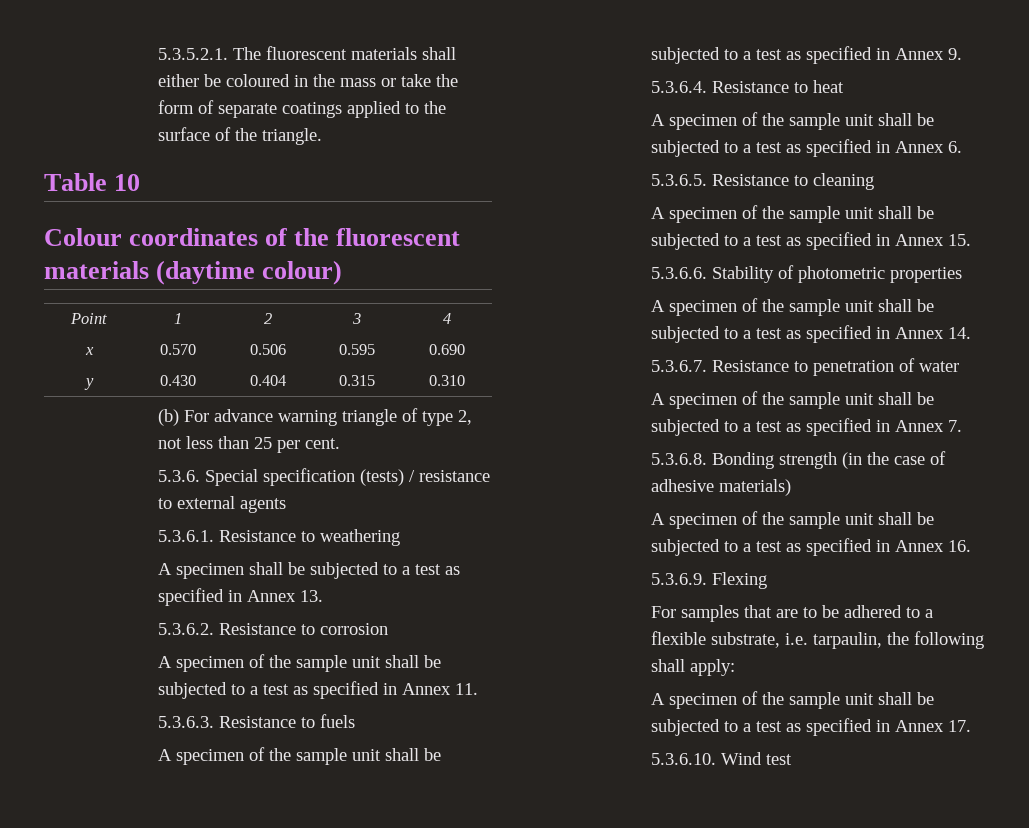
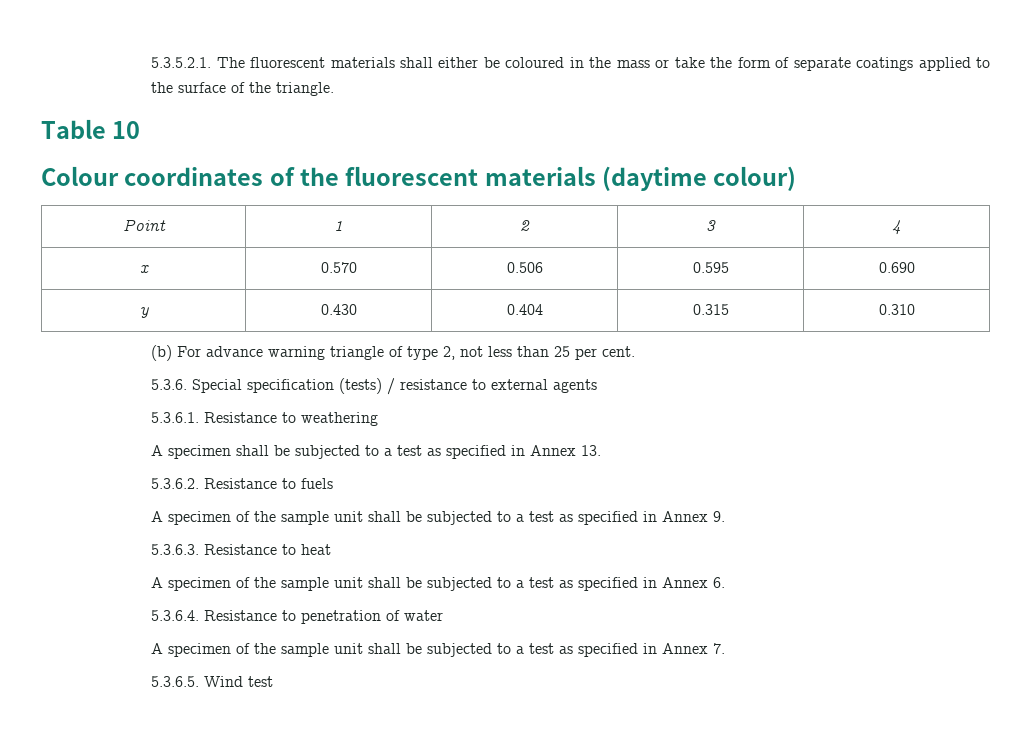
[319,623,388,635] [157,654,441,672] [157,681,478,699] [157,716,315,728] corrosion // A specimen of the sample unit shall be subjected to a test as specified in Annex 11. // 5.3.6.3. Resistance to -> (297, 483) none
[650,81,707,93] 5.3.6.4. -> [151,544,200,555] 5.3.6.3.
[650,173,874,190] [650,205,934,223] [650,232,971,250] [650,265,962,283] [650,298,934,316] [650,325,971,343] [650,360,707,372] 5.3.6.5. Resistance to cleaning // A specimen of the sample unit shall be subjected to a test as specified in Annex 15. // 5.3.6.6. Stability of photometric properties // A specimen of the sample unit shall be subjected to a test as specified in Annex 14. // 5.3.6.7. -> [151,610,200,621] 5.3.6.4.
[650,451,946,469] [650,479,791,496] [650,511,934,529] [650,538,971,556] [650,572,767,589] [650,605,933,622] [650,631,984,649] [650,659,735,676] [650,691,934,709] [650,718,971,736] [650,753,716,765] 5.3.6.8. Bonding strength (in the case of adhesive materials) // A specimen of the sample unit shall be subjected to a test as specified in Annex 16. // 5.3.6.9. Flexing // For samples that are to be adhered to a flexible substrate, i.e. tarpaulin, the following shall apply: // A specimen of the sample unit shall be subjected to a test as specified in Annex 17. // 5.3.6.10. -> [151,676,200,687] 5.3.6.5.

